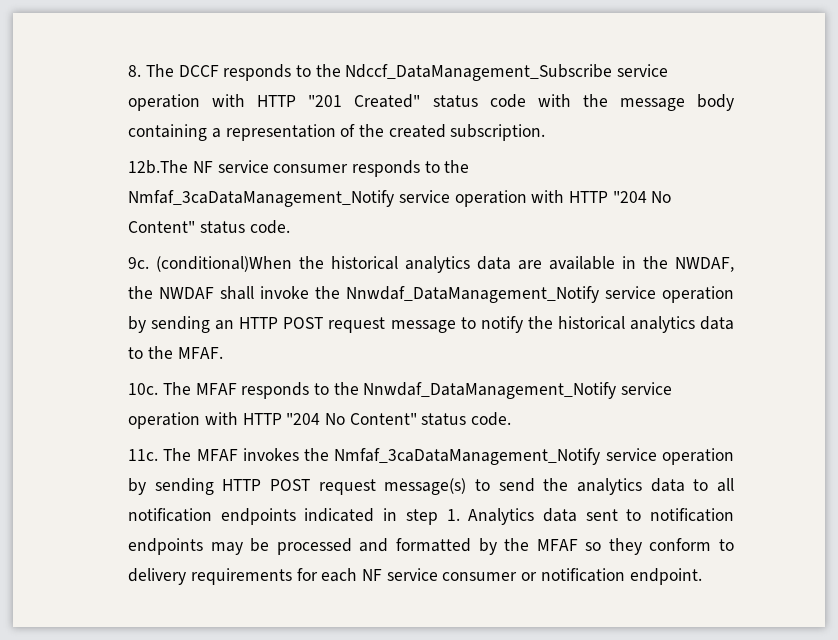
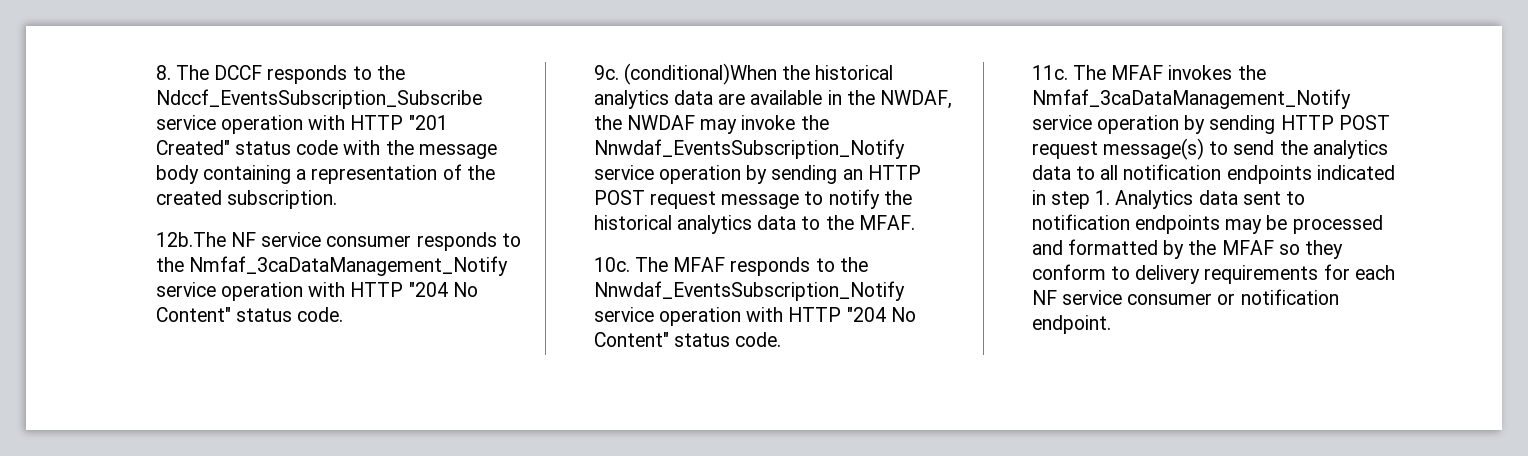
[345,64,613,81] Ndccf_DataManagement_Subscribe -> [155,89,482,109] Ndccf_EventsSubscription_Subscribe
[220,286,255,300] shall -> [700,119,738,134] may
[346,286,600,303] Nnwdaf_DataManagement_Notify -> [593,139,905,159] Nnwdaf_EventsSubscription_Notify
[363,382,617,399] Nnwdaf_DataManagement_Notify -> [593,281,905,301] Nnwdaf_EventsSubscription_Notify

